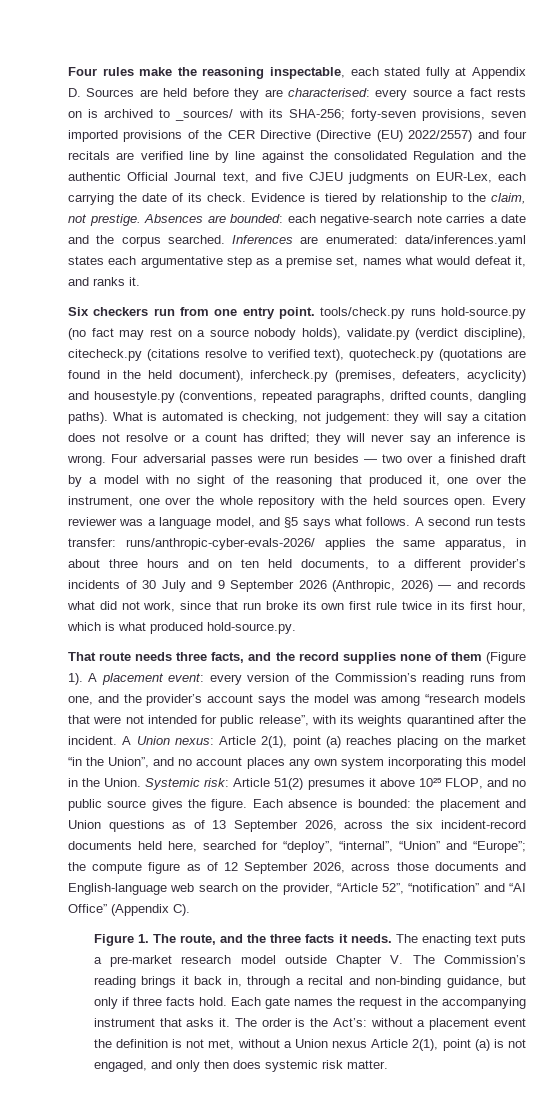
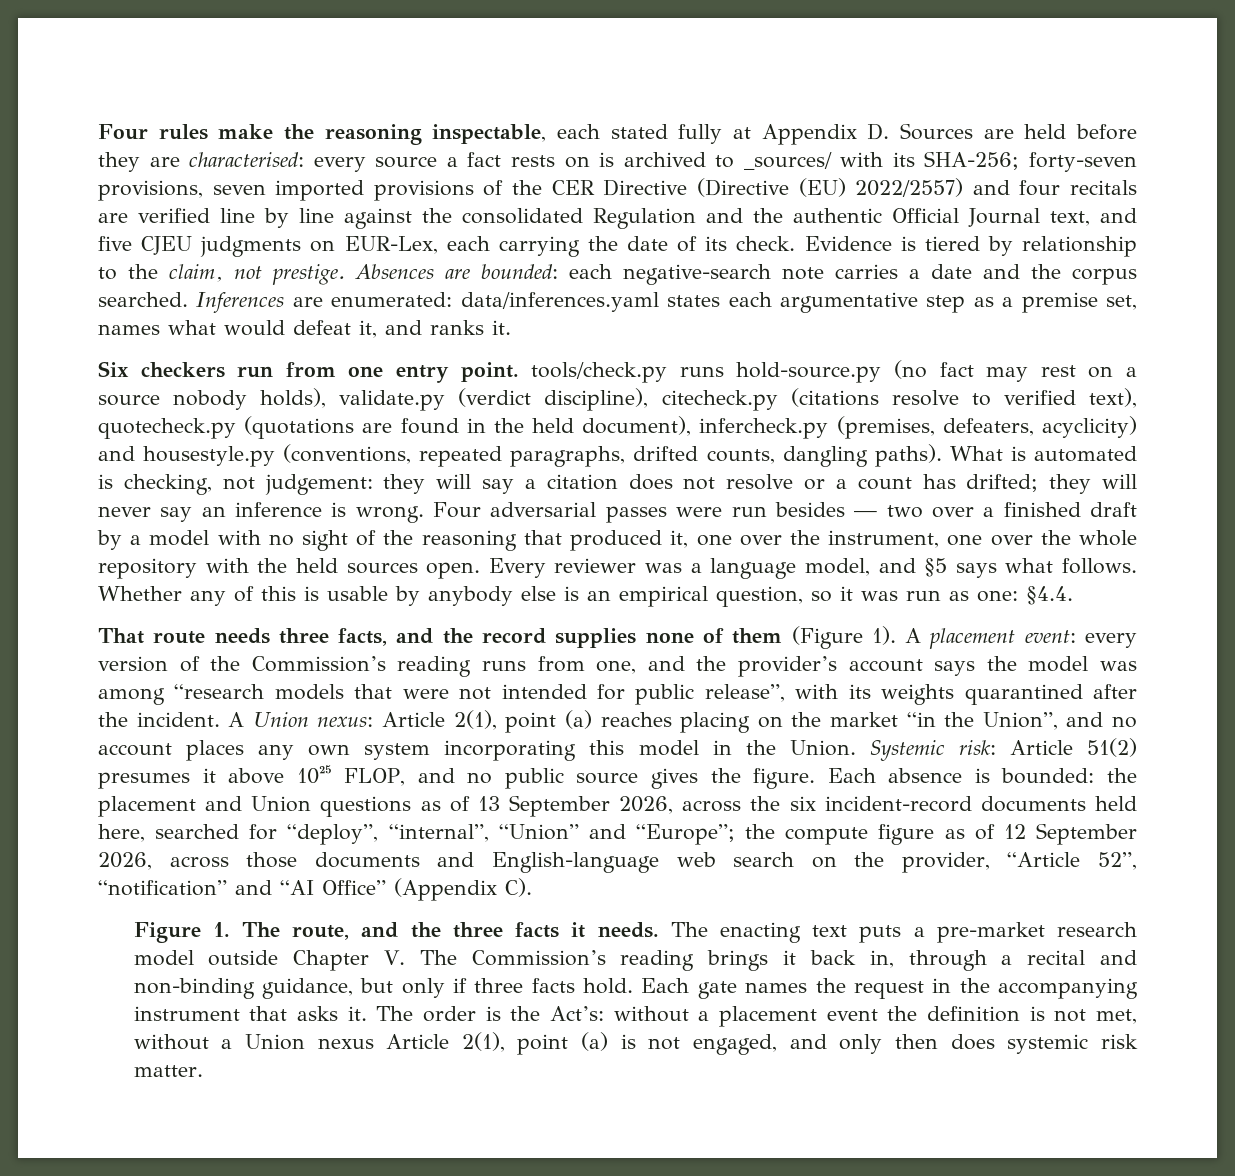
[414,517,526,526] [68,538,526,550] [68,559,526,571] [68,580,526,592] [67,601,526,612] [67,622,296,634] A second run tests transfer: runs/anthropic-cyber-evals-2026/ applies the same apparatus, in about three hours and on ten held documents, to a different provider’s incidents of 30 July and 9 September 2026 (Anthropic, 2026) — and records what did not work, since that run broke its own first rule twice in its first hour, which is what produced hold-source.py. -> [98,586,1073,607] Whether any of this is usable by anybody else is an empirical question, so it was run as one: §4.4.

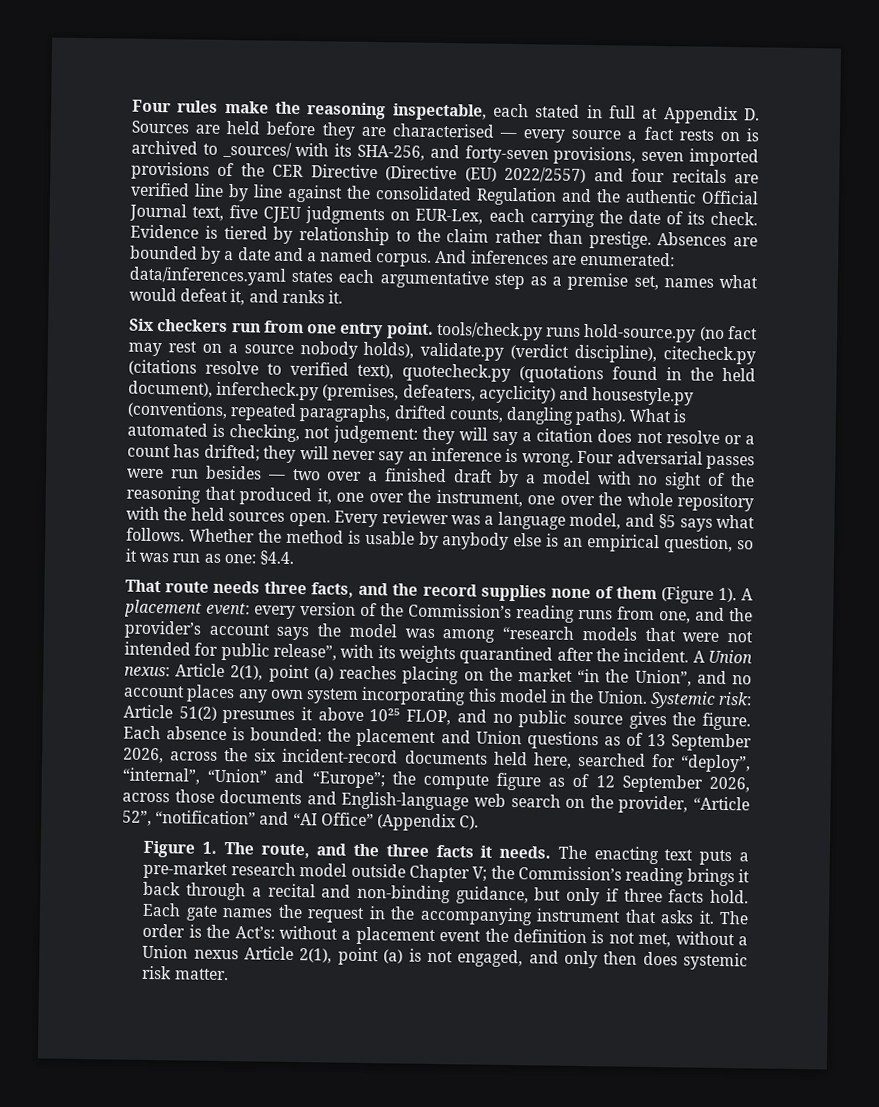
[678,124,723,144] fully -> [586,105,636,119] in full
[189,152,305,167] characterised: -> [391,123,517,139] characterised —
[924,151,1020,170] SHA-256; -> [357,144,460,161] SHA-256, and
[1100,208,1137,223] and -> (225, 213) none
[169,264,1137,285] [98,292,285,313] claim, not prestige. Absences are bounded: each negative-search note carries a date and the corpus searched. Inferences -> [446,229,758,249] [130,245,549,267] claim rather than prestige. Absences are bounded by a date and a named corpus. And inferences
[362,423,393,433] are -> (604, 374) none
[190,586,296,606] any of this -> [257,529,344,544] the method
[384,950,457,965] V. The -> [472,865,515,882] V; the
[869,950,894,968] in, -> (182, 888) none

